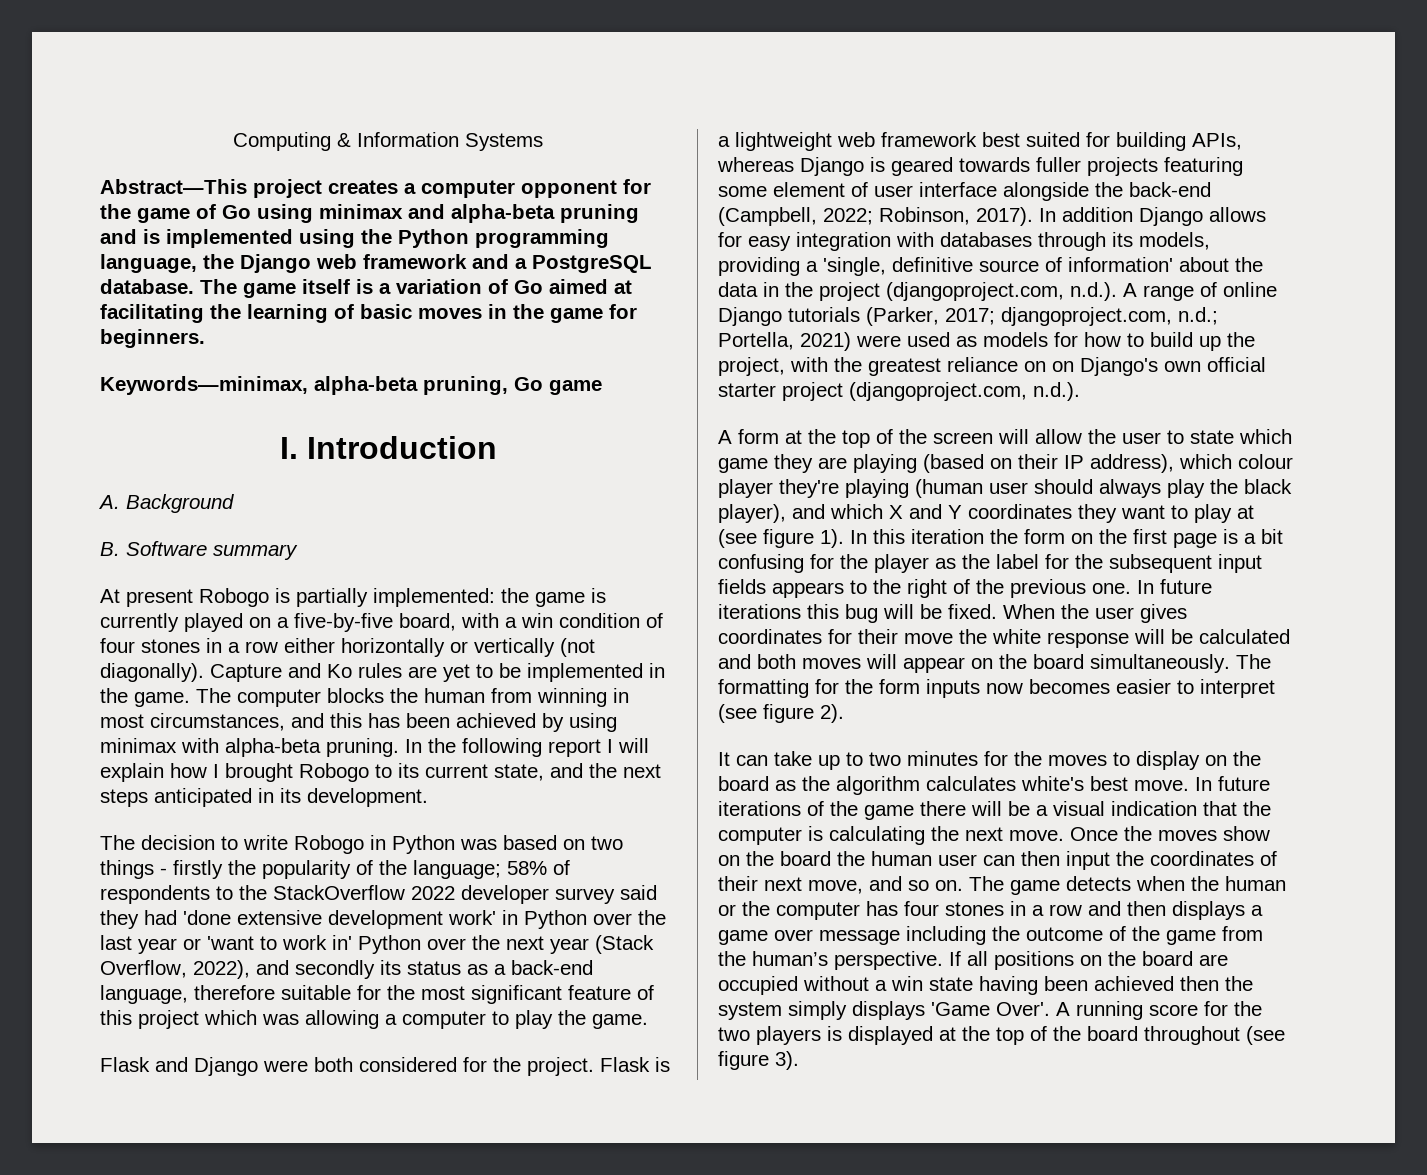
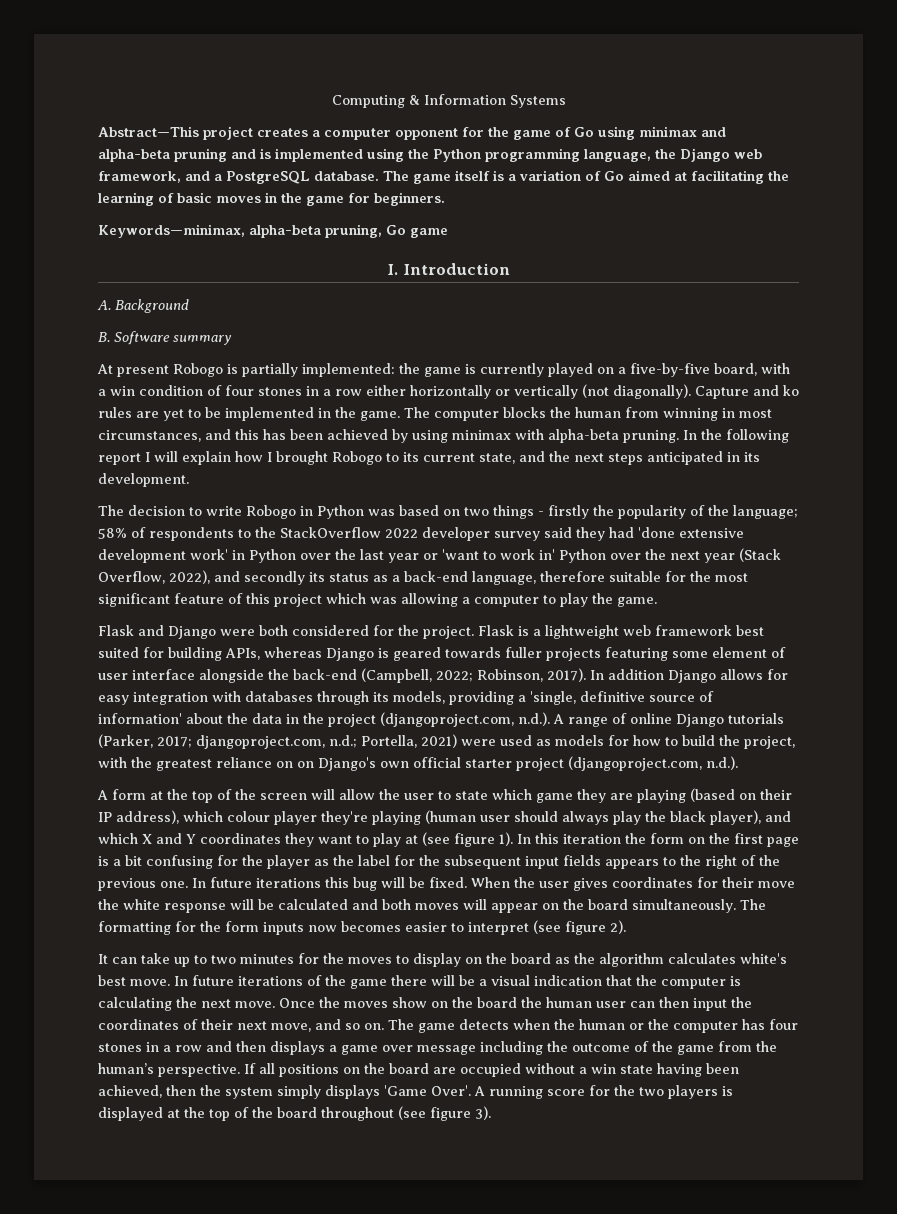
[363,254,467,269] framework -> [98,171,181,183] framework,
[327,664,352,678] Ko -> [783,385,799,396] ko
[1199,336,1221,351] up -> (715, 740) none
[1094,976,1174,991] achieved -> [98,1085,162,1098] achieved,

